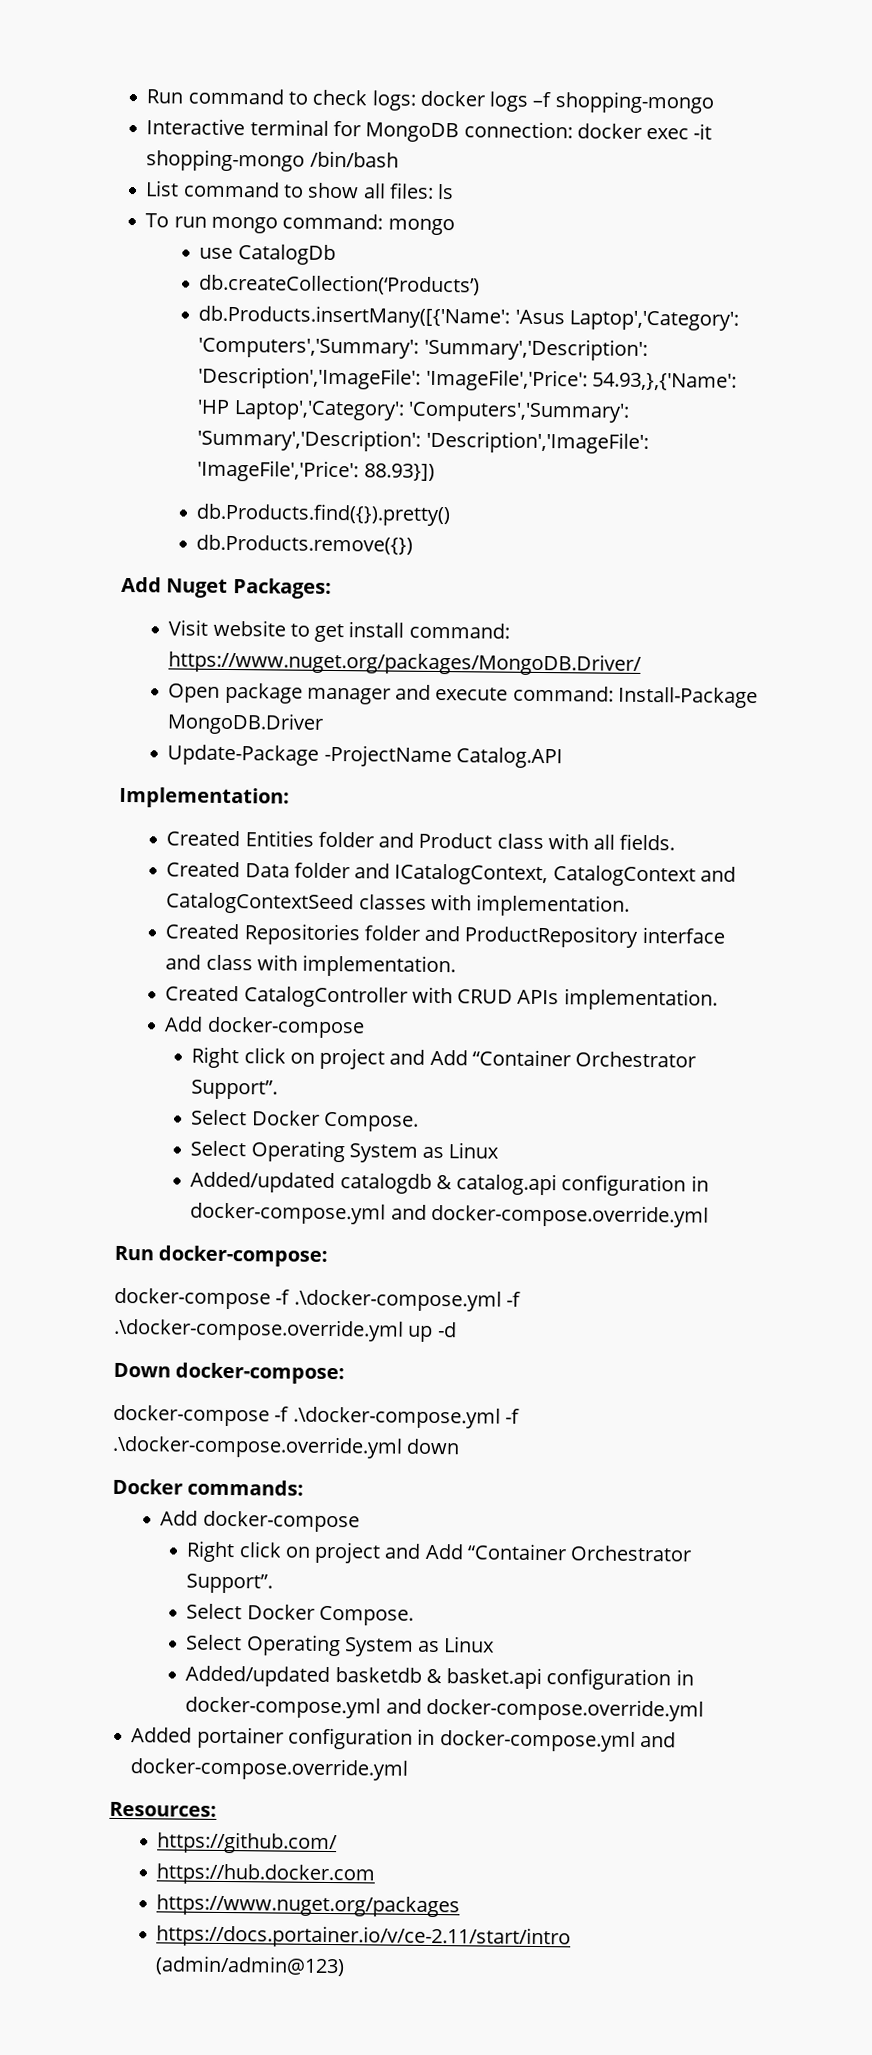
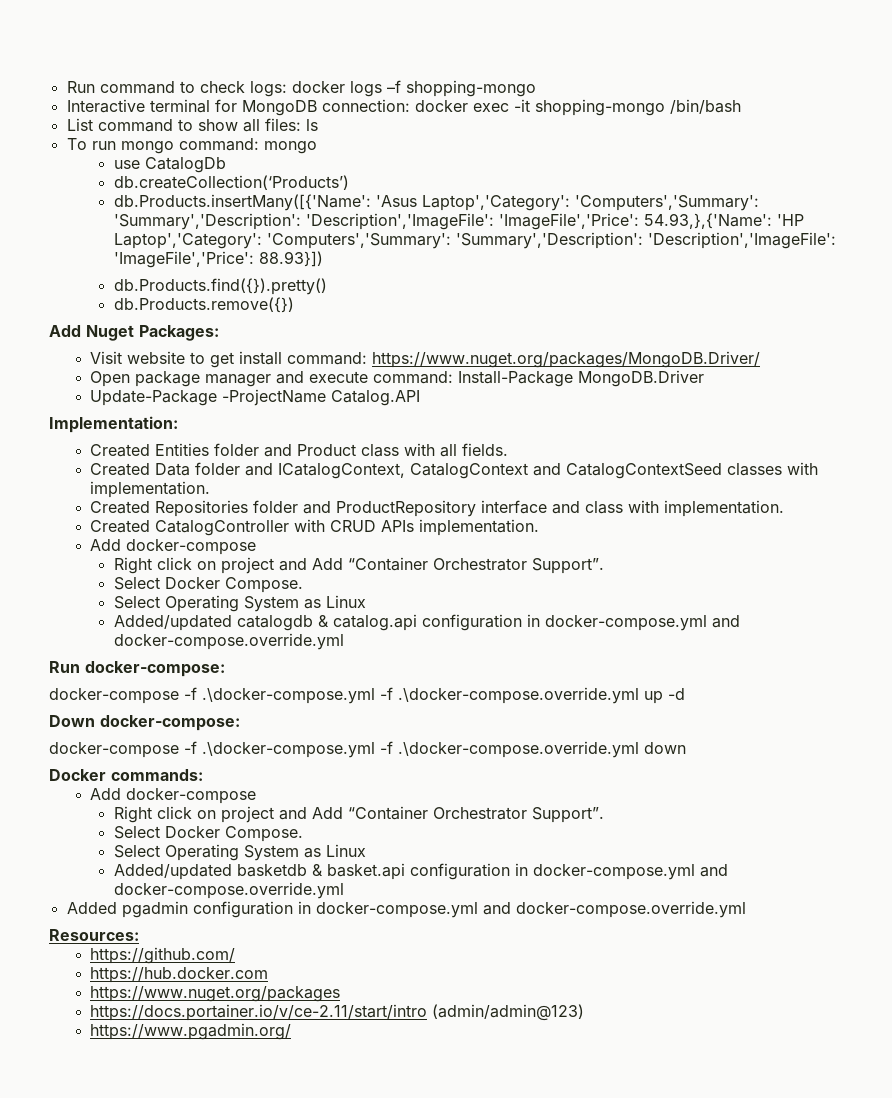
[196,1726,284,1749] portainer -> [121,901,188,918] pgadmin
(346, 1966) none -> [90,1023,292,1040] // https://www.pgadmin.org/

